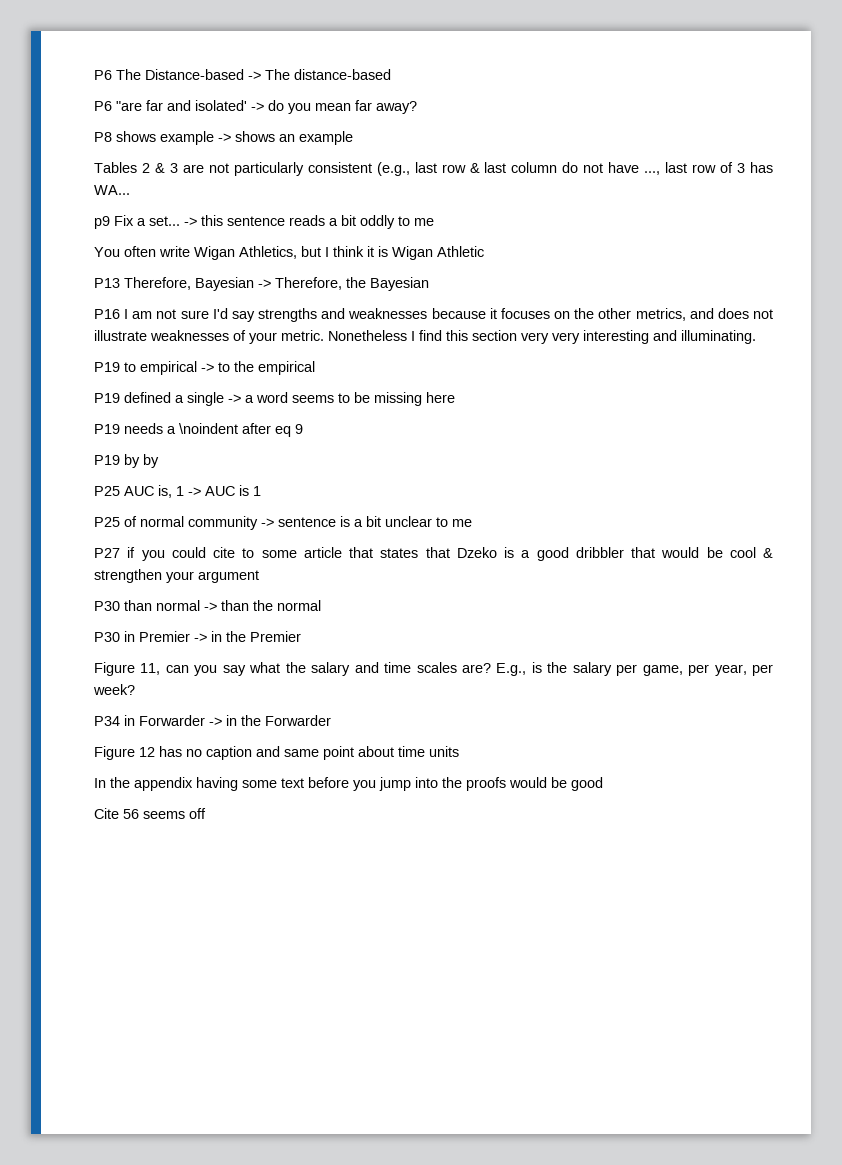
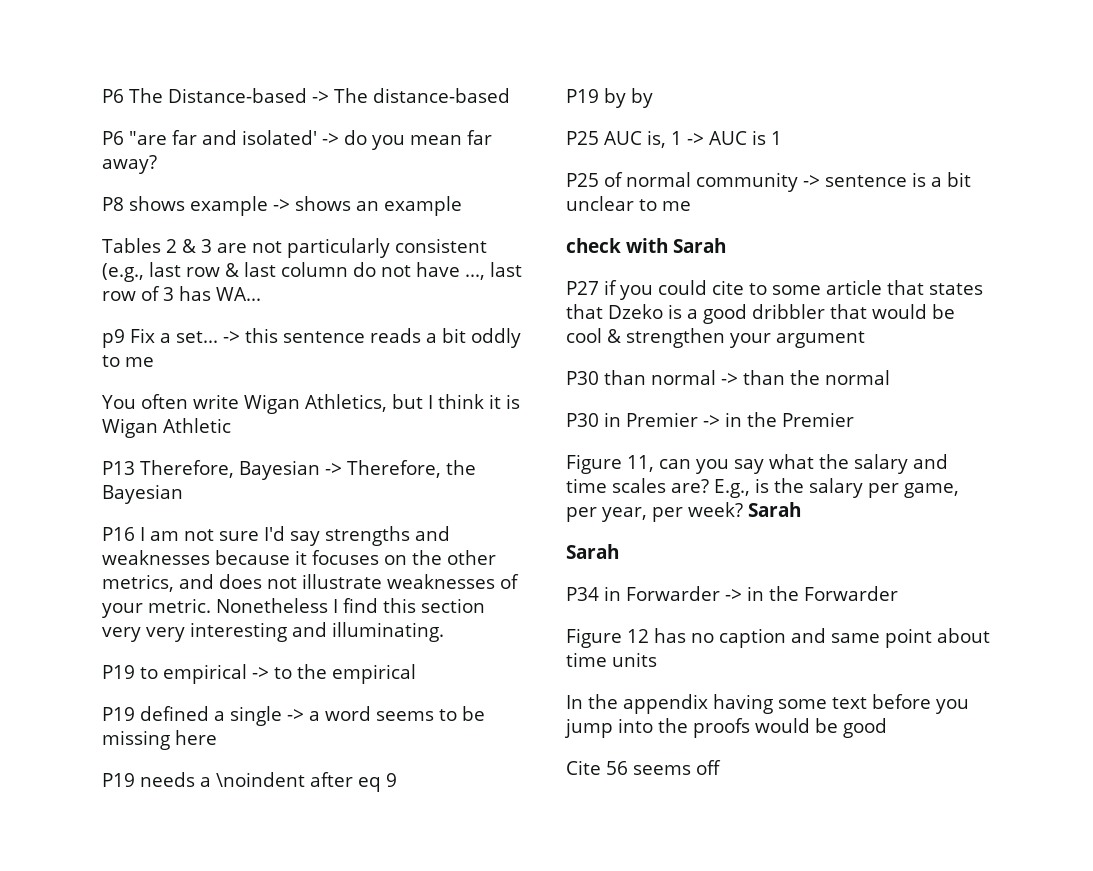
(472, 523) none -> [566,238,726,253] // check with Sarah
(135, 689) none -> [748,502,801,517] [566,544,619,559] Sarah // Sarah

